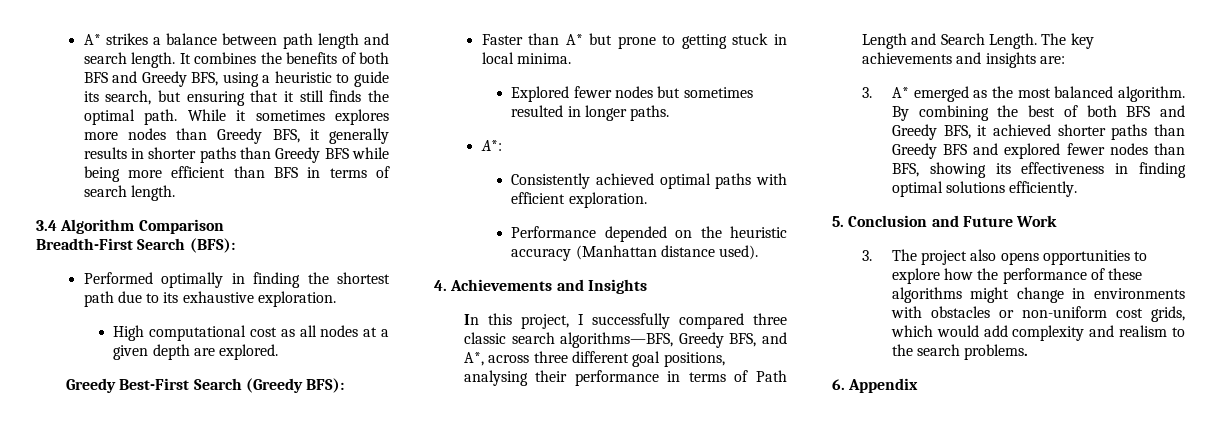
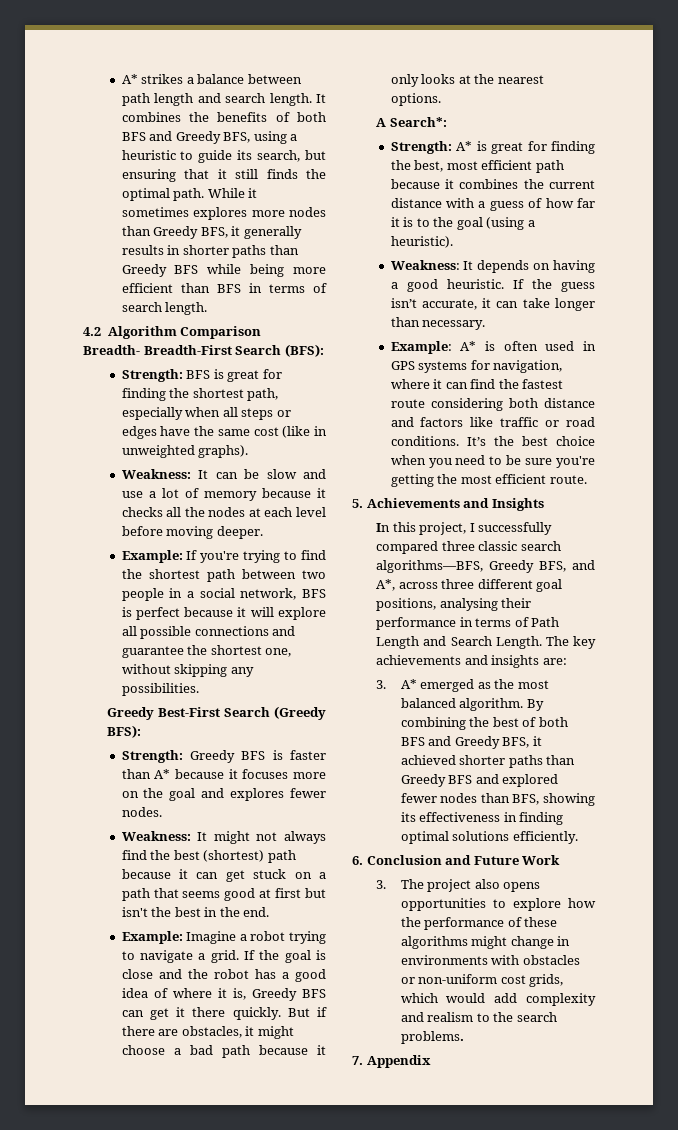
[36,220,57,231] 3.4 -> [83,327,101,336] 4.2
(224, 226) none -> [83,345,140,355] Breadth-
[83,272,391,288] [83,291,337,307] [113,325,389,341] [113,344,279,360] Performed optimally in finding the shortest path due to its exhaustive exploration. // High computational cost as all nodes at a given depth are explored. -> [121,369,282,382] [121,388,279,401] [121,407,291,420] [121,426,327,439] [121,445,249,458] [121,469,326,479] [121,488,326,501] [121,507,326,517] [121,526,263,539] [121,550,326,563] [121,569,326,582] [121,588,326,601] [121,607,327,620] [121,626,296,639] [121,645,292,658] [121,664,254,677] [121,683,199,696] Strength: BFS is great for finding the shortest path, especially when all steps or edges have the same cost (like in unweighted graphs). // Weakness: It can be slow and use a lot of memory because it checks all the nodes at each level before moving deeper. // Example: If you're trying to find the shortest path between two people in a social network, BFS is perfect because it will explore all possible connections and guarantee the shortest one, without skipping any possibilities.
[481,33,788,49] [481,52,571,64] [511,86,753,102] [511,105,670,121] [480,140,502,151] [511,173,787,189] [511,192,647,208] [511,226,787,242] [511,245,759,261] [434,280,447,291] Faster than A* but prone to getting stuck in local minima. // Explored fewer nodes but sometimes resulted in longer paths. // A*: // Consistently achieved optimal paths with efficient exploration. // Performance depended on the heuristic accuracy (Manhattan distance used). // 4. -> [121,750,327,763] [121,769,326,779] [121,788,326,801] [121,807,162,817] [121,831,326,844] [121,850,296,863] [121,869,326,882] [121,888,326,901] [121,907,270,917] [121,931,327,944] [121,950,326,963] [121,969,326,982] [121,988,326,1001] [121,1007,327,1020] [121,1026,294,1039] [121,1045,326,1058] [390,74,544,87] [390,93,441,106] [376,117,447,127] [390,141,595,154] [390,160,564,173] [390,179,595,189] [390,198,595,211] [390,217,535,230] [390,236,453,248] [390,260,595,273] [390,279,595,292] [390,298,595,311] [390,317,486,330] [390,341,596,354] [390,360,563,373] [390,379,564,389] [390,398,595,411] [390,417,595,427] [390,436,595,446] [390,455,595,468] [390,474,587,487] [352,499,363,508] Strength: Greedy BFS is faster than A* because it focuses more on the goal and explores fewer nodes. // Weakness: It might not always find the best (shortest) path because it can get stuck on a path that seems good at first but isn't the best in the end. // Example: Imagine a robot trying to navigate a grid. If the goal is close and the robot has a good idea of where it is, Greedy BFS can get it there quickly. But if there are obstacles, it might choose a bad path because it only looks at the nearest options. // A Search*: // Strength: A* is great for finding the best, most efficient path because it combines the current distance with a guess of how far it is to the goal (using a heuristic). // Weakness: It depends on having a good heuristic. If the guess isn’t accurate, it can take longer than necessary. // Example: A* is often used in GPS systems for navigation, where it can find the fastest route considering both distance and factors like traffic or road conditions. It’s the best choice when you need to be sure you're getting the most efficient route. // 5.
[832,216,844,227] 5. -> [352,856,363,865] 6.
[832,379,845,390] 6. -> [352,1056,363,1065] 7.

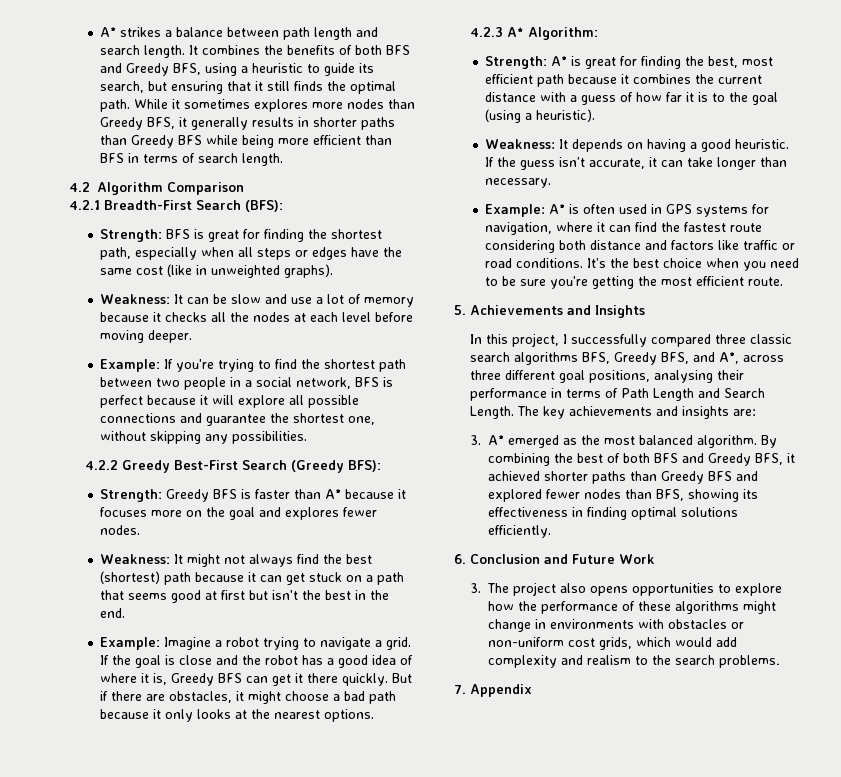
[83,345,140,355] Breadth- -> [69,200,100,210] 4.2.1
(199, 689) none -> [84,460,118,470] 4.2.2
[376,117,447,127] A Search*: -> [469,27,598,40] 4.2.3 A* Algorithm:
[376,560,484,573] algorithms—BFS, -> [513,352,610,365] algorithms BFS,

